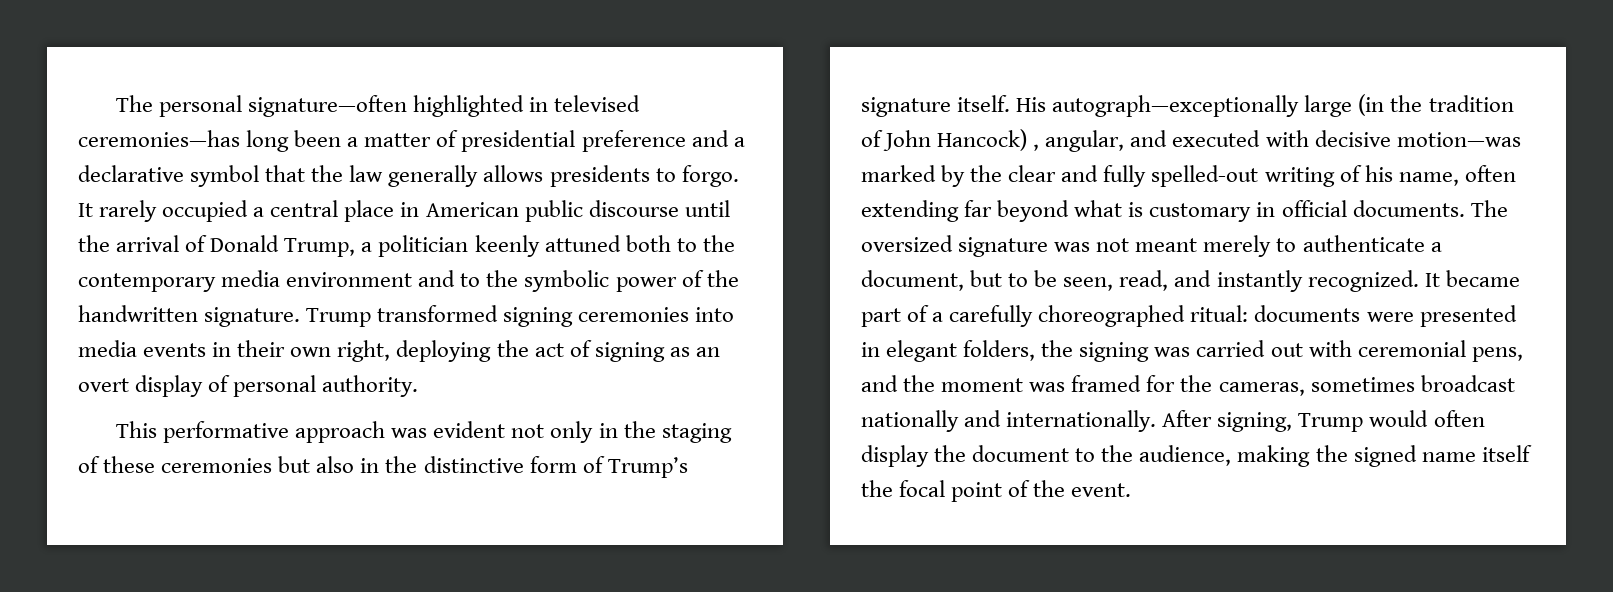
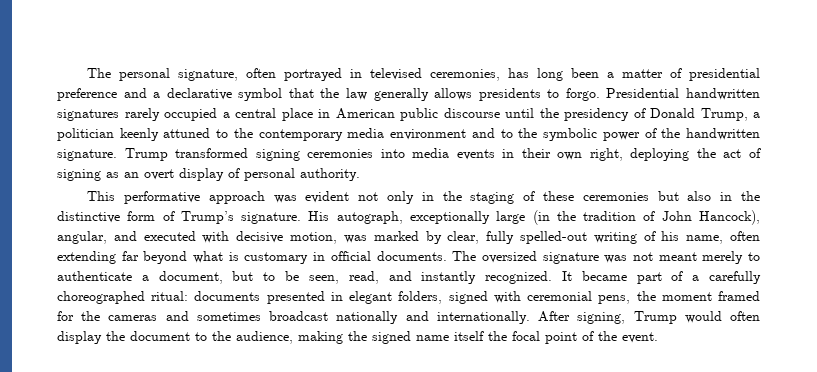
[248,95,641,117] [78,130,240,147] signature—often highlighted in televised ceremonies—has -> [178,68,530,81] signature, often portrayed in televised ceremonies, has
[78,203,93,217] It -> [606,88,760,100] [57,109,119,121] Presidential handwritten signatures
[116,235,180,252] arrival -> [564,108,629,121] presidency
[625,235,671,252] both -> (211, 133) none
[861,95,1300,117] signature itself. His autograph—exceptionally -> [241,211,490,224] signature. His autograph, exceptionally
[937,129,1040,151] Hancock) , -> [699,210,761,225] Hancock),
[1396,132,1521,147] [861,165,1099,187] motion—was marked by the clear and -> [290,231,480,244] motion, was marked by clear,
[1366,312,1414,322] were -> (261, 296) none
[1041,340,1303,362] the signing was carried out -> [448,291,488,304] signed
[861,375,898,392] and -> (631, 299) none
[1029,382,1066,392] was -> (712, 296) none
[1218,382,1305,396] cameras, -> [108,311,189,321] cameras and

